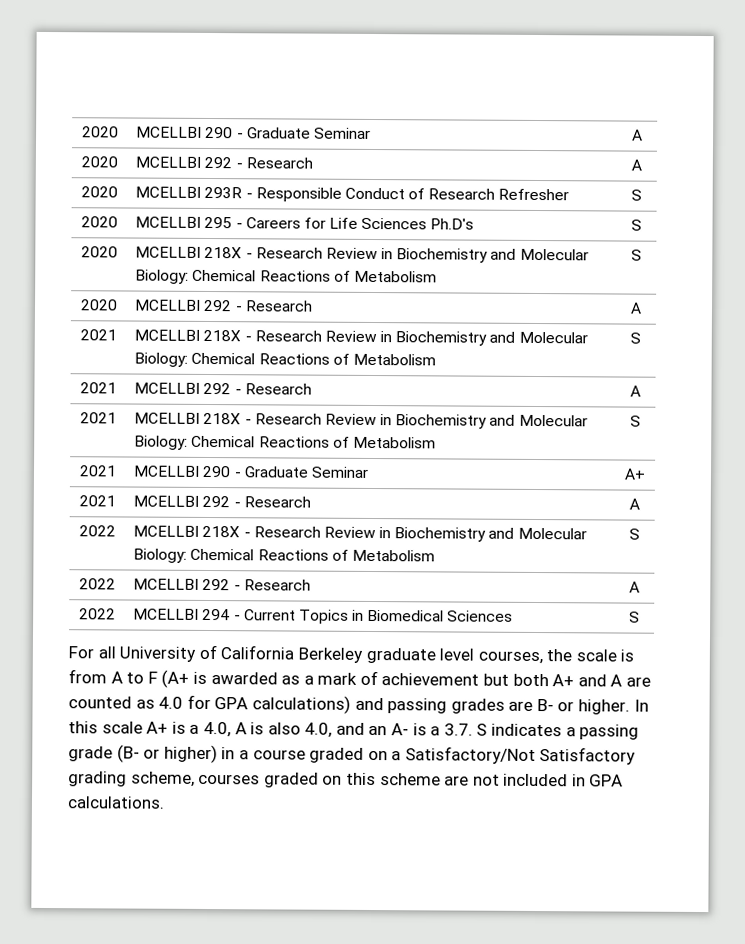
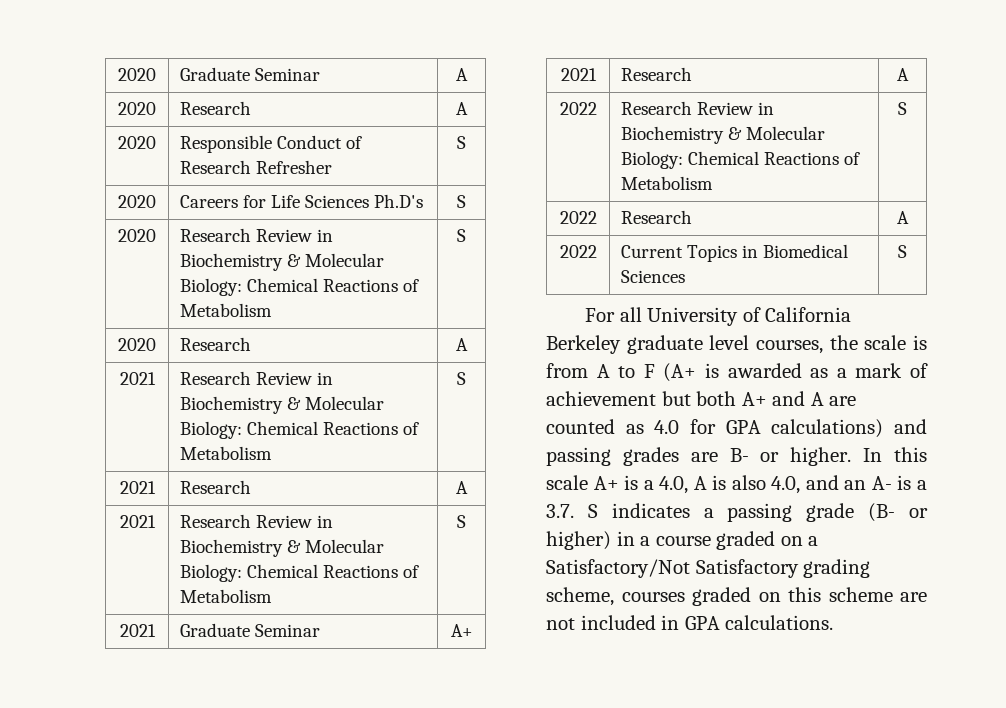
[82,126,119,138] [136,126,244,139] 2020 | MCELLBI 290 - -> [118,68,156,81] 2020 |
[135,156,243,169] MCELLBI 292 - -> (156, 108) none
[135,186,253,199] MCELLBI 293R - -> (156, 142) none
[135,216,243,229] MCELLBI 295 - -> (156, 201) none
[135,246,517,263] MCELLBI 218X - Research Review in Biochemistry and -> [180,228,334,242] [180,253,302,271] Research Review in Biochemistry &
[134,299,313,312] [629,302,642,314] [80,329,117,341] [134,329,588,346] [134,352,436,367] [629,332,641,344] [80,382,117,394] [134,382,312,395] [629,385,641,397] [80,412,117,424] [134,412,588,429] [134,435,436,450] [629,415,641,427] [79,465,117,477] [133,465,241,478] MCELLBI 292 - Research | A // 2021 | MCELLBI 218X - Research Review in Biochemistry and Molecular Biology: Chemical Reactions of Metabolism | S // 2021 | MCELLBI 292 - Research | A // 2021 | MCELLBI 218X - Research Review in Biochemistry and Molecular Biology: Chemical Reactions of Metabolism | S // 2021 | MCELLBI 290 - -> [180,337,252,351] [456,338,468,351] [119,372,156,385] [180,371,334,385] [180,396,385,414] [180,421,420,439] [180,446,273,460] [457,372,466,385] [119,481,156,494] [180,480,252,494] [456,481,468,494] [119,515,156,528] [180,514,334,528] [180,539,385,557] [180,564,420,582] [180,589,273,603] [457,515,466,528] [119,624,156,637] Research | A // 2021 | Research Review in Biochemistry & Molecular Biology: Chemical Reactions of Metabolism | S // 2021 | Research | A // 2021 | Research Review in Biochemistry & Molecular Biology: Chemical Reactions of Metabolism | S // 2021 |
[133,495,311,508] [628,498,640,510] [79,525,116,537] [133,525,515,542] MCELLBI 292 - Research | A // 2022 | MCELLBI 218X - Research Review in Biochemistry and -> [621,67,693,81] [897,68,909,81] [559,102,597,115] [621,101,775,115] [621,126,743,144] Research | A // 2022 | Research Review in Biochemistry &
[133,578,311,591] [628,581,640,593] [79,608,116,620] [133,608,241,621] MCELLBI 292 - Research | A // 2022 | MCELLBI 294 - -> [621,210,693,224] [897,211,909,224] [559,245,597,258] Research | A // 2022 |

